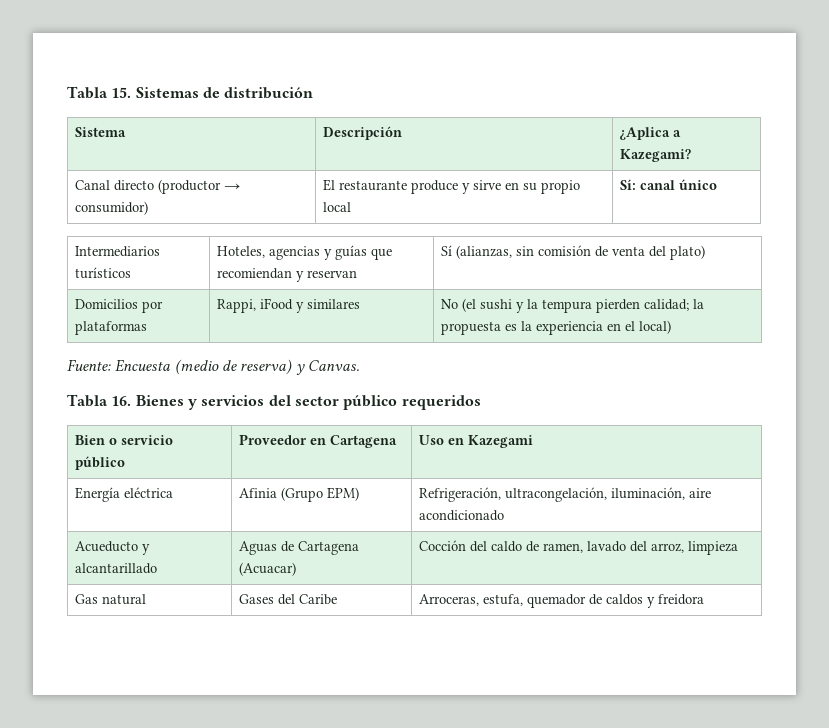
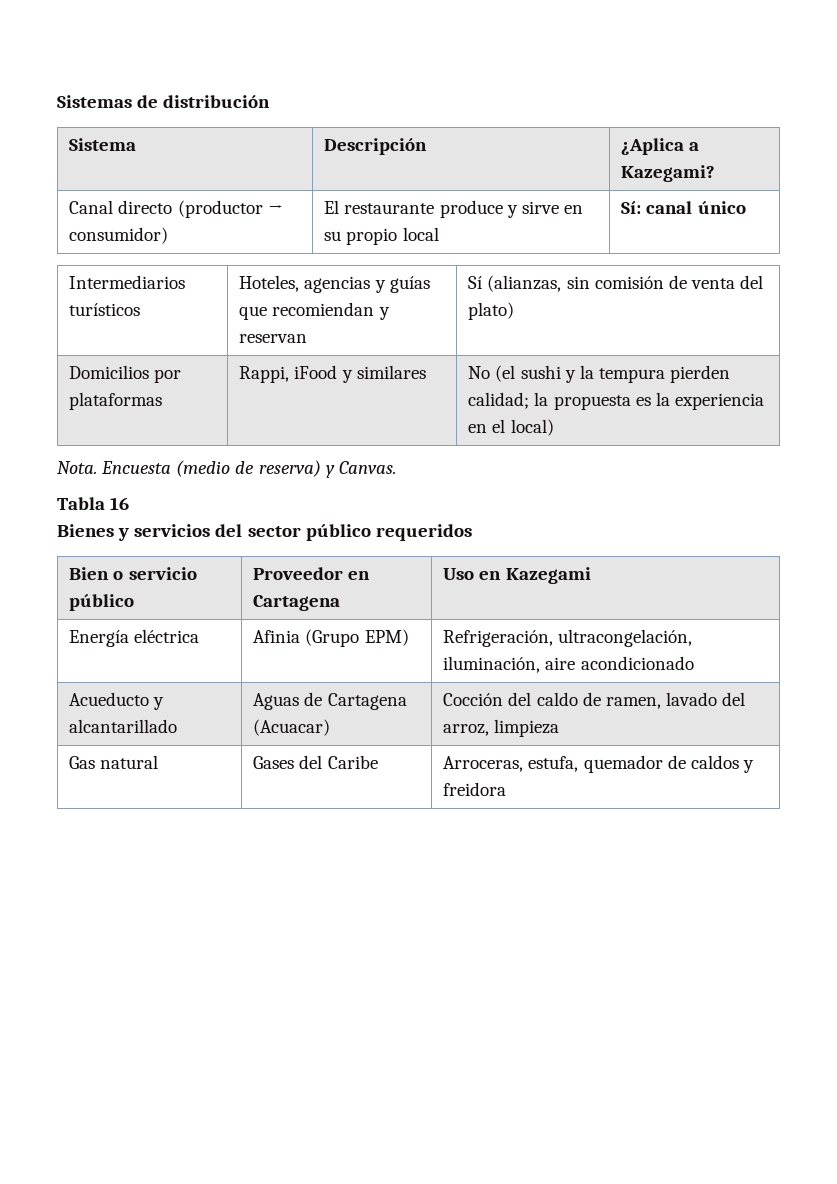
[67,86,132,99] Tabla 15. -> (57, 101) none
[67,359,111,371] Fuente: -> [57,461,97,474] Nota.
[111,396,132,406] 16. -> [110,497,130,510] 16 //

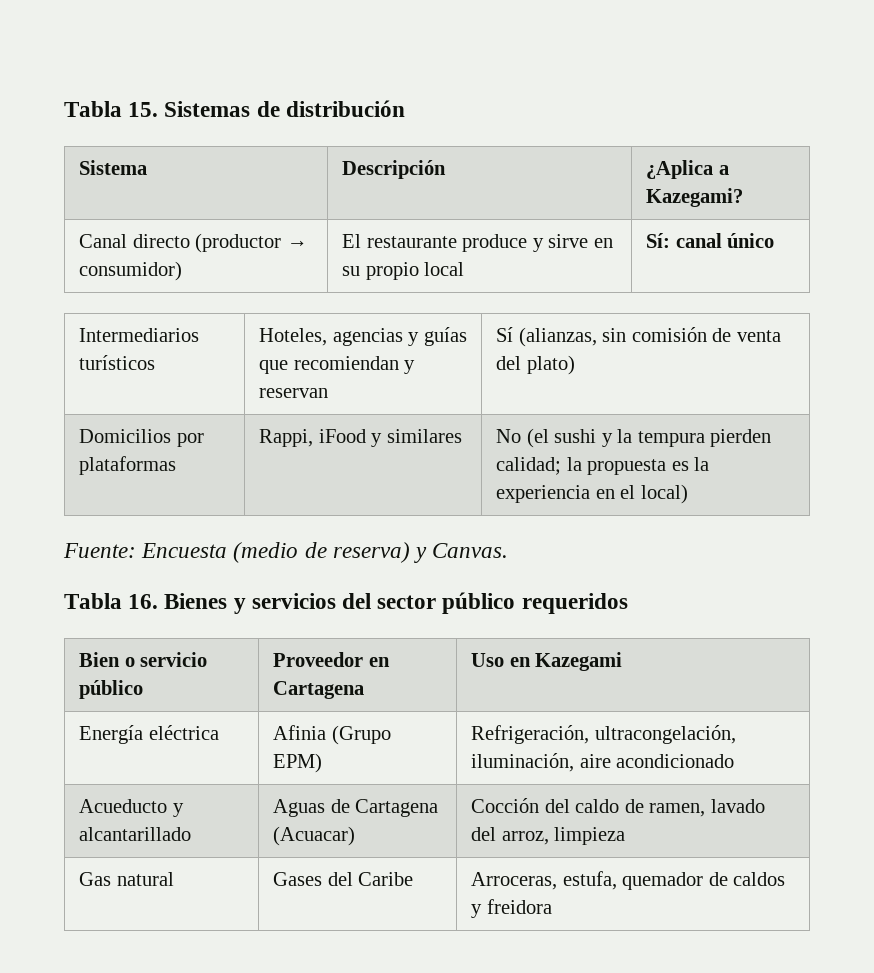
(57, 101) none -> [64,101,159,117] Tabla 15.
[57,461,97,474] Nota. -> [63,543,136,558] Fuente:
[110,497,130,510] 16 // -> [128,594,159,609] 16.

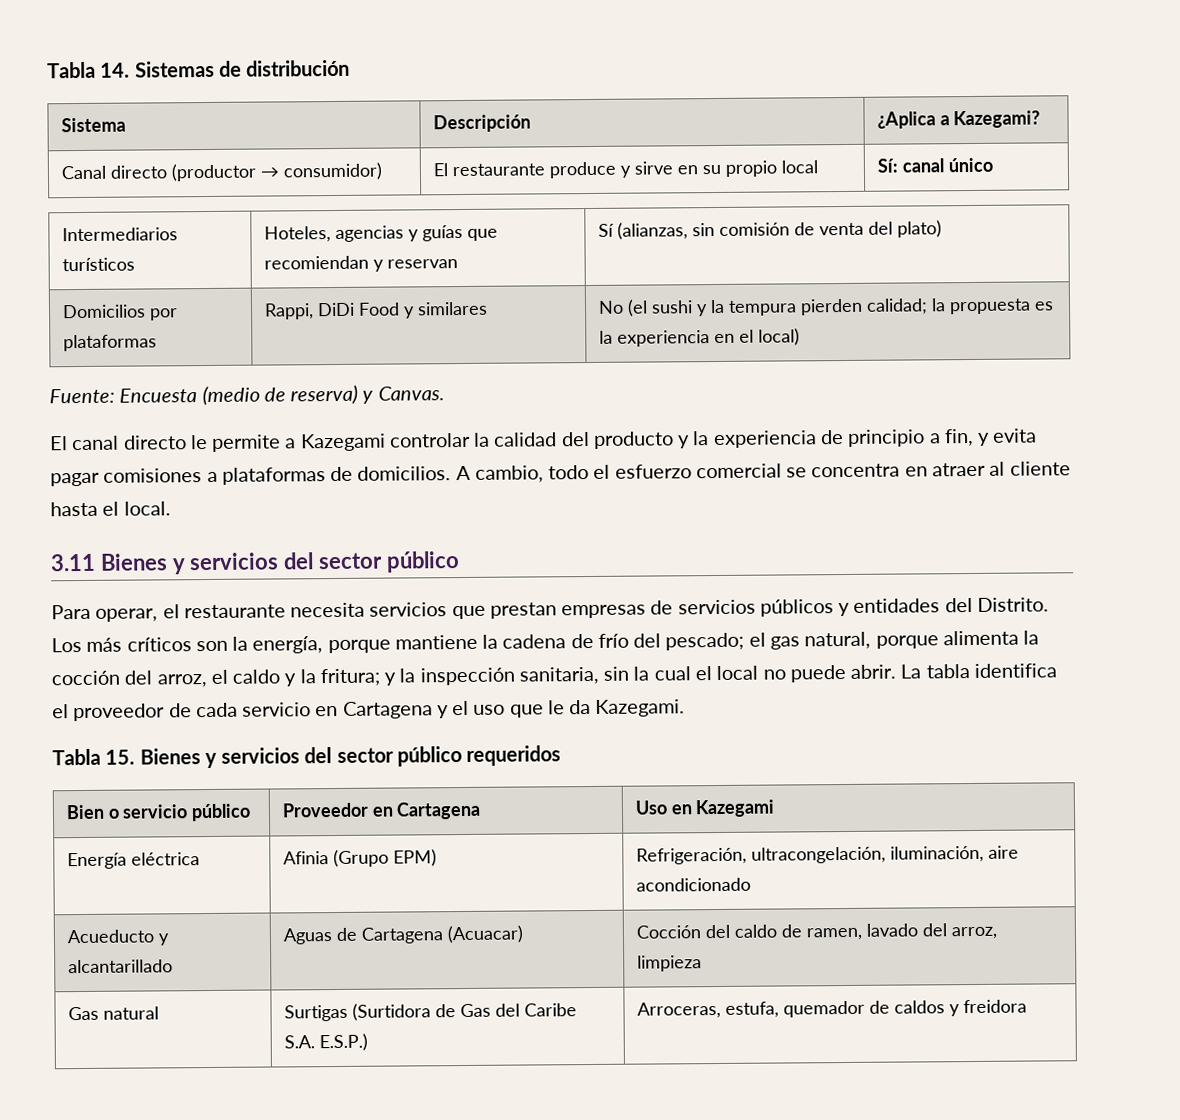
[64,101,159,117] Tabla 15. -> [47,61,131,79] Tabla 14.
[318,429,366,443] iFood -> [316,302,400,317] DiDi Food
[64,593,159,609] // Tabla 16. -> [50,428,1038,452] [50,461,1071,487] [50,501,171,517] [50,551,460,575] [51,597,1049,622] [51,630,1040,654] [51,663,1057,688] [52,699,686,722] [52,748,136,766] // El canal directo le permite a Kazegami controlar la calidad del producto y la experiencia de principio a fin, y evita pagar comisiones a plataformas de domicilios. A cambio, todo el esfuerzo comercial se concentra en atraer al cliente hasta el local. // 3.11 Bienes y servicios del sector público // Para operar, el restaurante necesita servicios que prestan empresas de servicios públicos y entidades del Distrito. Los más críticos son la energía, porque mantiene la cadena de frío del pescado; el gas natural, porque alimenta la cocción del arroz, el caldo y la fritura; y la inspección sanitaria, sin la cual el local no puede abrir. La tabla identifica el proveedor de cada servicio en Cartagena y el uso que le da Kazegami. // Tabla 15.
[273,872,323,886] Gases -> [283,1003,491,1022] Surtigas (Surtidora de Gas
(414, 879) none -> [283,1033,368,1052] S.A. E.S.P.)

